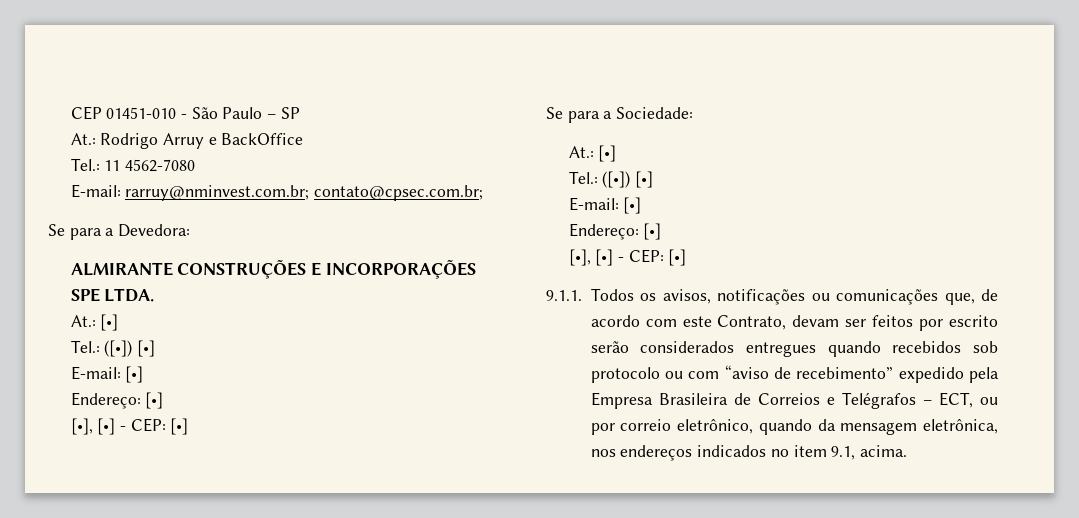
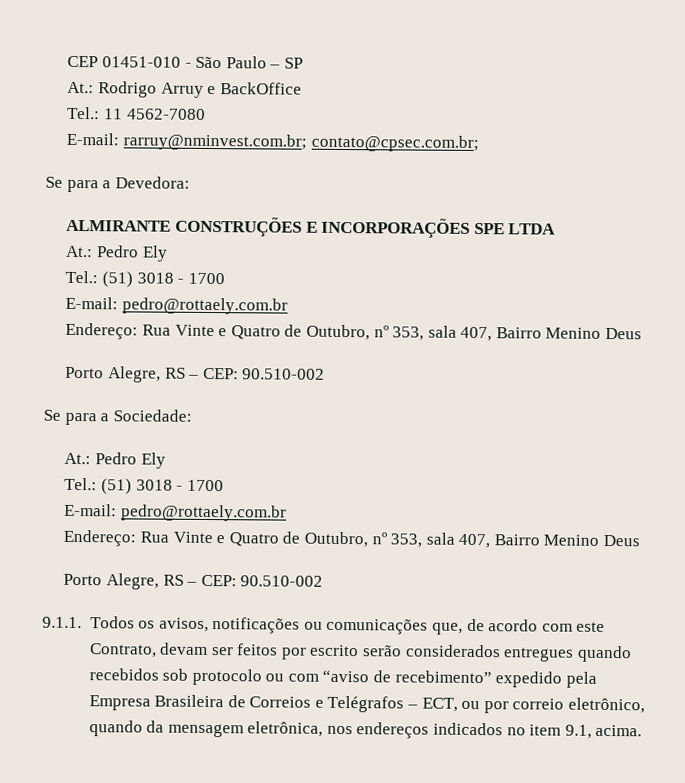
[104,288,155,302] [70,314,119,331] [70,340,156,357] [70,366,144,383] [70,392,164,409] [70,418,189,435] LTDA. // At.: [•] // Tel.: ([•]) [•] // E-mail: [•] // Endereço: [•] // [•], [•] - CEP: [•] -> [508,223,557,235] [66,245,168,262] [65,270,225,288] [65,296,288,315] [65,322,643,342] [65,366,326,383] LTDA // At.: Pedro Ely // Tel.: (51) 3018 - 1700 // E-mail: pedro@rottaely.com.br // Endereço: Rua Vinte e Quatro de Outubro, nº 353, sala 407, Bairro Menino Deus // Porto Alegre, RS – CEP: 90.510-002
[598,145,617,162] [568,171,654,188] [568,197,642,214] [568,223,662,240] [568,249,687,266] [•] // Tel.: ([•]) [•] // E-mail: [•] // Endereço: [•] // [•], [•] - CEP: [•] -> [94,452,166,469] [64,477,224,495] [64,503,287,522] [63,529,641,549] [63,573,324,590] Pedro Ely // Tel.: (51) 3018 - 1700 // E-mail: pedro@rottaely.com.br // Endereço: Rua Vinte e Quatro de Outubro, nº 353, sala 407, Bairro Menino Deus // Porto Alegre, RS – CEP: 90.510-002

